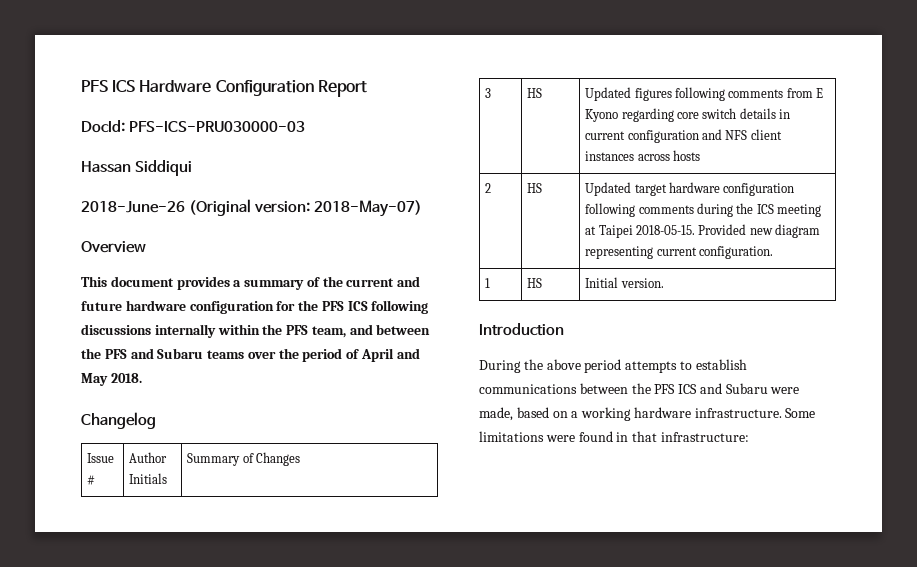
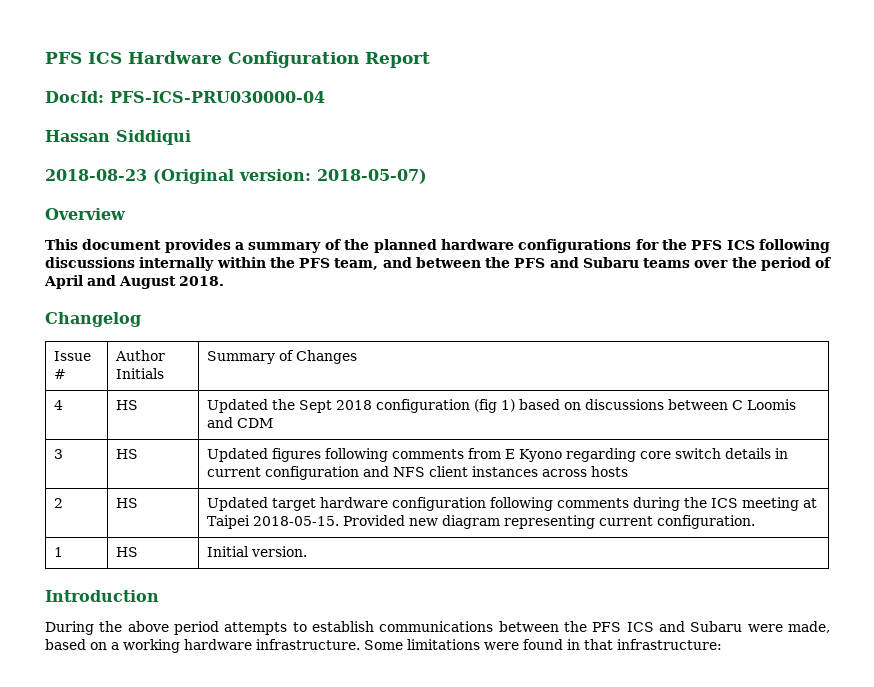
[128,121,305,132] PFS-ICS-PRU030000-03 -> [110,91,325,103] PFS-ICS-PRU030000-04
[81,201,185,213] 2018-June-26 -> [45,169,147,181] 2018-08-23
[313,200,422,217] 2018-May-07) -> [317,169,427,184] 2018-05-07)
[346,276,421,287] [81,300,274,314] current and future hardware configuration -> [373,239,632,253] planned hardware configurations
[81,373,108,386] May -> [119,276,176,289] August
(300, 459) none -> [53,400,63,410] [115,400,138,410] [206,399,796,413] [206,417,273,428] // 4 | HS | Updated the Sept 2018 configuration (fig 1) based on discussions between C Loomis and CDM

